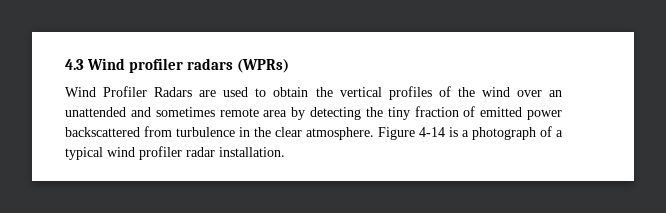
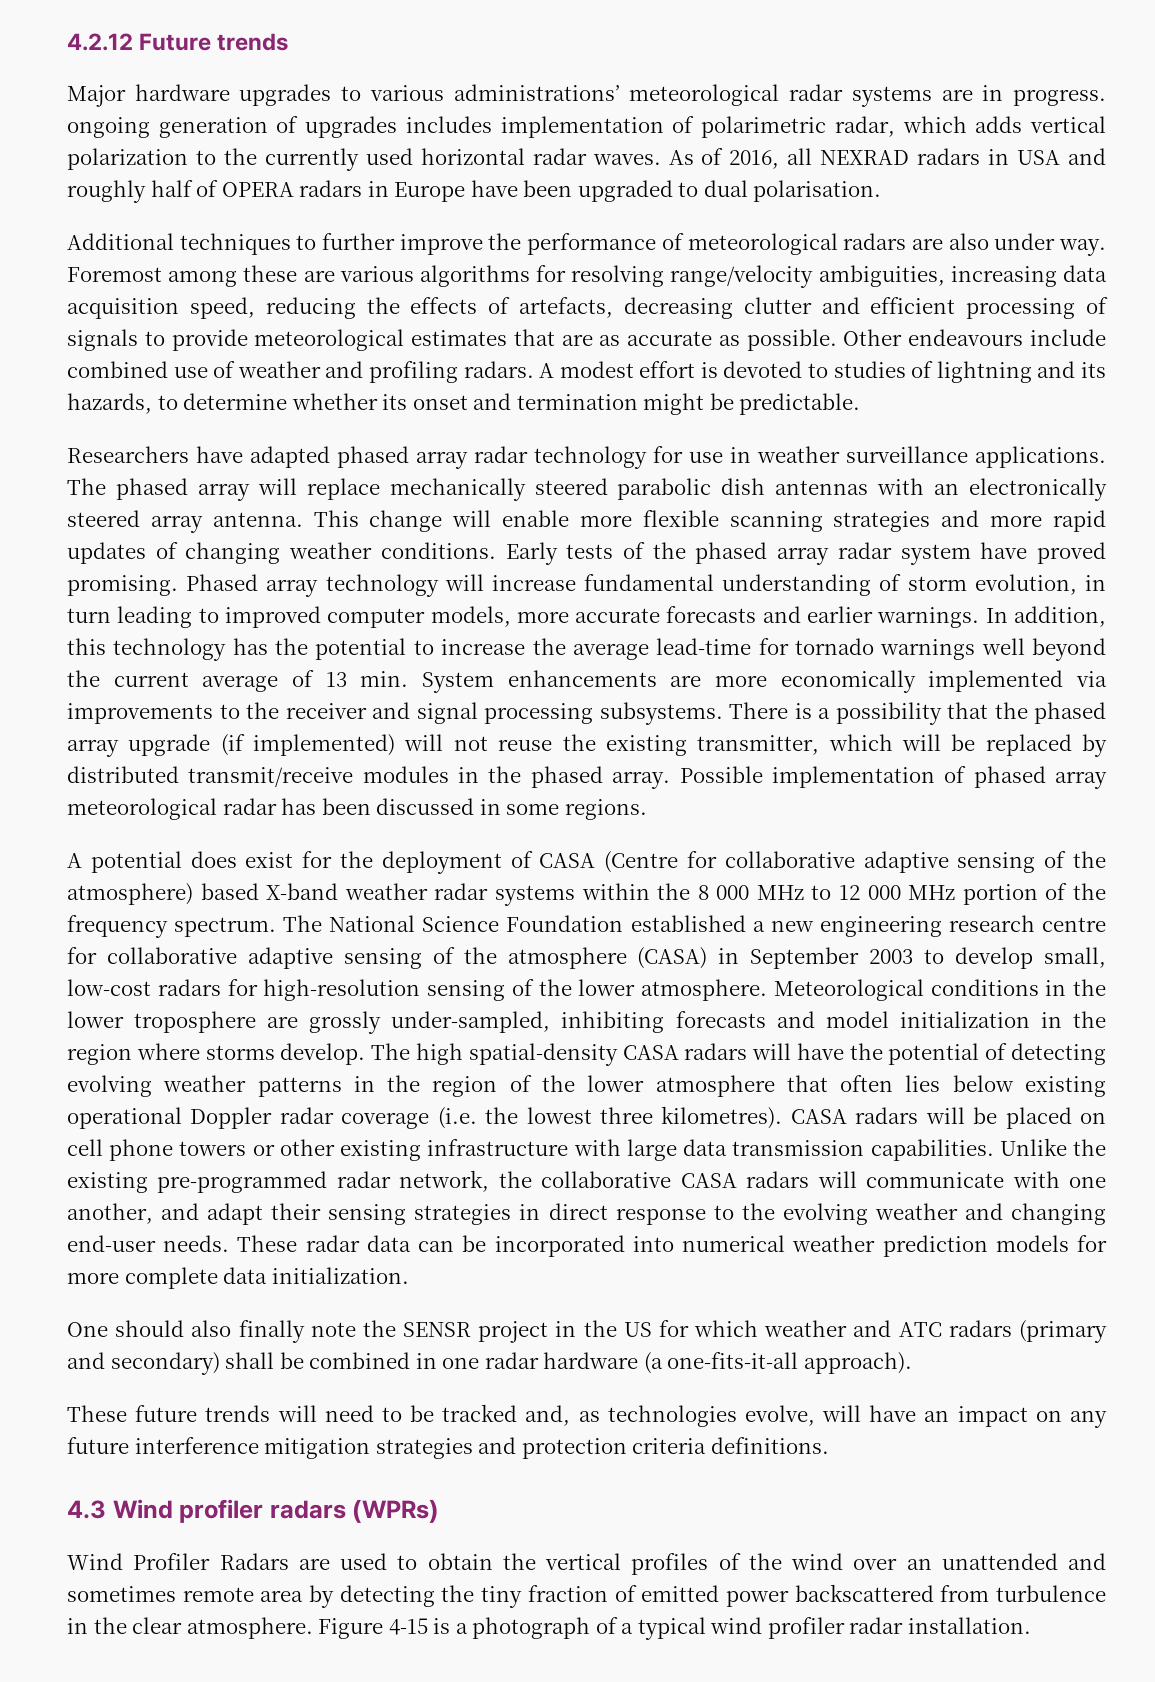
(65, 64) none -> [67,33,289,51] [67,84,1107,107] [67,116,1107,138] [67,148,1106,171] [67,180,882,203] [67,233,1107,256] [67,265,1107,288] [67,297,1109,319] [67,329,1107,351] [67,361,1107,383] [67,393,861,415] [67,446,1106,469] [67,478,1107,501] [67,510,1106,533] [67,542,1106,565] [67,574,1106,597] [67,606,1106,628] [67,638,1106,661] [67,670,1107,693] [67,702,1106,725] [67,734,1107,757] [67,766,1107,789] [67,798,647,820] [67,851,1106,874] [67,883,1107,906] [67,915,1106,938] [67,947,1106,969] [67,979,1106,1001] [67,1011,1106,1034] [67,1043,1107,1066] [67,1075,1107,1097] [67,1106,1107,1129] [67,1138,1107,1161] [67,1170,1107,1193] [67,1203,1106,1225] [67,1235,1108,1257] [67,1267,409,1289] [67,1320,1107,1343] [67,1352,912,1375] [67,1404,1107,1428] [67,1437,829,1459] 4.2.12 Future trends // Major hardware upgrades to various administrations’ meteorological radar systems are in progress. ongoing generation of upgrades includes implementation of polarimetric radar, which adds vertical polarization to the currently used horizontal radar waves. As of 2016, all NEXRAD radars in USA and roughly half of OPERA radars in Europe have been upgraded to dual polarisation. // Additional techniques to further improve the performance of meteorological radars are also under way. Foremost among these are various algorithms for resolving range/velocity ambiguities, increasing data acquisition speed, reducing the effects of artefacts, decreasing clutter and efficient processing of signals to provide meteorological estimates that are as accurate as possible. Other endeavours include combined use of weather and profiling radars. A modest effort is devoted to studies of lightning and its hazards, to determine whether its onset and termination might be predictable. // Researchers have adapted phased array radar technology for use in weather surveillance applications. The phased array will replace mechanically steered parabolic dish antennas with an electronically steered array antenna. This change will enable more flexible scanning strategies and more rapid updates of changing weather conditions. Early tests of the phased array radar system have proved promising. Phased array technology will increase fundamental understanding of storm evolution, in turn leading to improved computer models, more accurate forecasts and earlier warnings. In addition, this technology has the potential to increase the average lead-time for tornado warnings well beyond the current average of 13 min. System enhancements are more economically implemented via improvements to the receiver and signal processing subsystems. There is a possibility that the phased array upgrade (if implemented) will not reuse the existing transmitter, which will be replaced by distributed transmit/receive modules in the phased array. Possible implementation of phased array meteorological radar has been discussed in some regions. // A potential does exist for the deployment of CASA (Centre for collaborative adaptive sensing of the atmosphere) based X-band weather radar systems within the 8 000 MHz to 12 000 MHz portion of the frequency spectrum. The National Science Foundation established a new engineering research centre for collaborative adaptive sensing of the atmosphere (CASA) in September 2003 to develop small, low-cost radars for high-resolution sensing of the lower atmosphere. Meteorological conditions in the lower troposphere are grossly under-sampled, inhibiting forecasts and model initialization in the region where storms develop. The high spatial-density CASA radars will have the potential of detecting evolving weather patterns in the region of the lower atmosphere that often lies below existing operational Doppler radar coverage (i.e. the lowest three kilometres). CASA radars will be placed on cell phone towers or other existing infrastructure with large data transmission capabilities. Unlike the existing pre-programmed radar network, the collaborative CASA radars will communicate with one another, and adapt their sensing strategies in direct response to the evolving weather and changing end-user needs. These radar data can be incorporated into numerical weather prediction models for more complete data initialization. // One should also finally note the SENSR project in the US for which weather and ATC radars (primary and secondary) shall be combined in one radar hardware (a one-fits-it-all approach). // These future trends will need to be tracked and, as technologies evolve, will have an impact on any future interference mitigation strategies and protection criteria definitions. //
[419,127,445,137] 4-14 -> [388,1618,428,1635] 4-15

